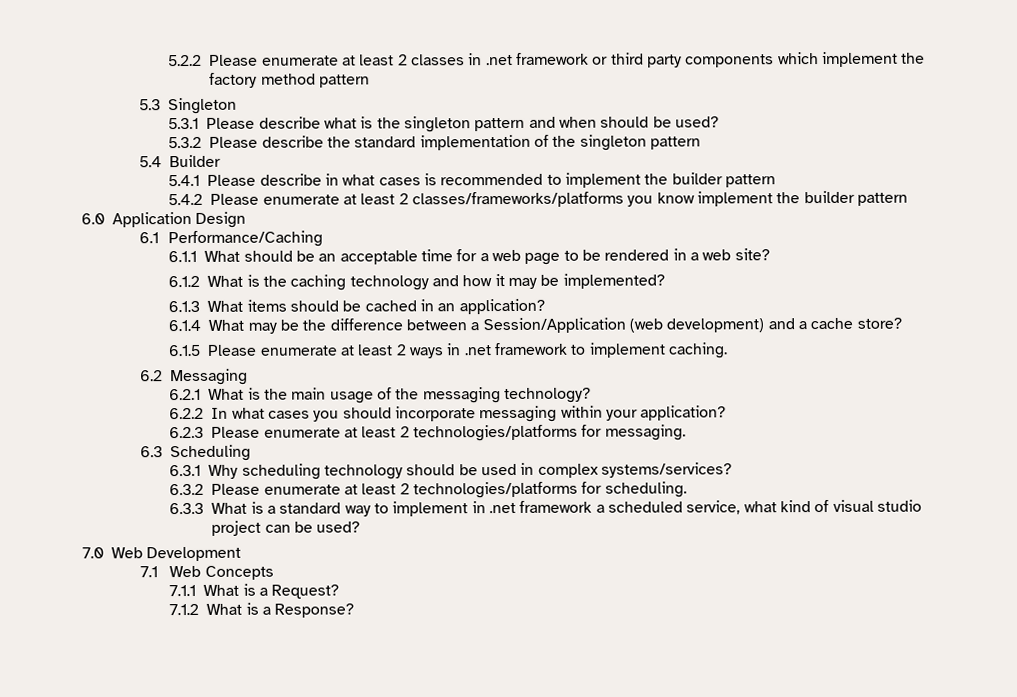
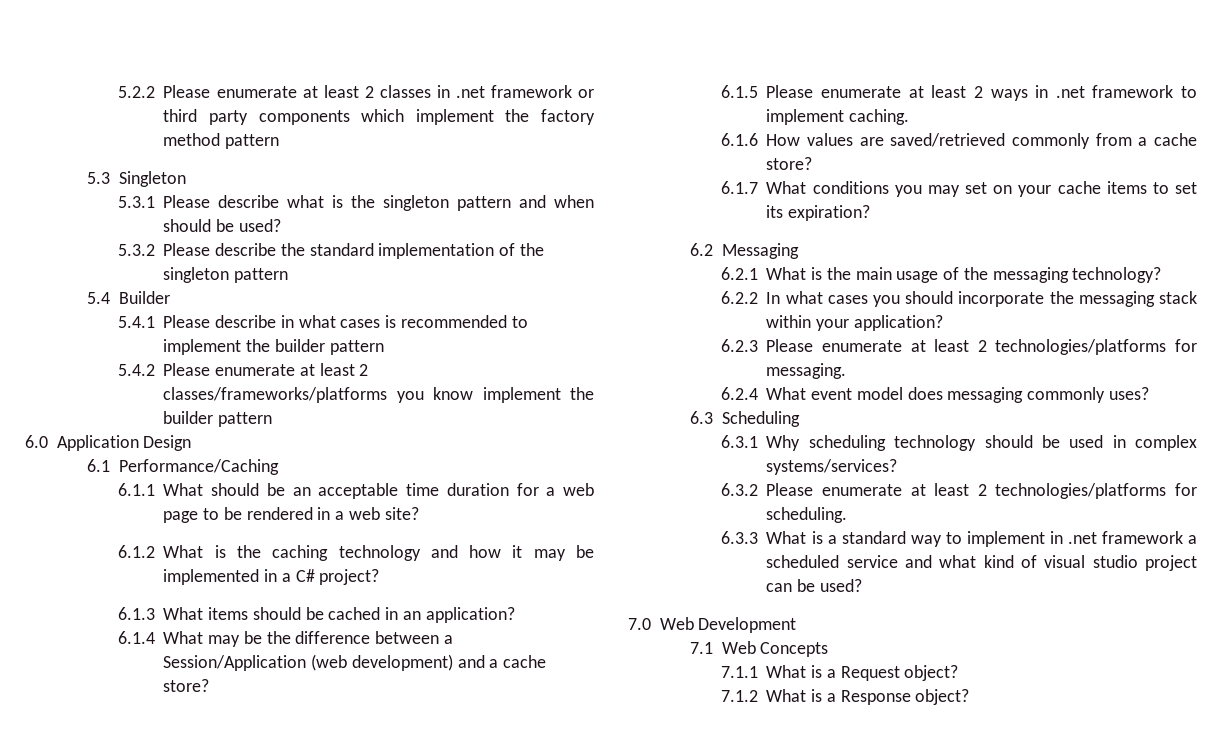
(454, 255) none -> [446,483,509,496] duration
[562,273,665,289] implemented? -> [163,569,380,585] implemented in a C# project?
(728, 350) none -> [720,133,1197,149] [766,157,813,170] [720,181,1197,197] [766,205,871,221] // 6.1.6 How values are saved/retrieved commonly from a cache store? // 6.1.7 What conditions you may set on your cache items to set its expiration?
[479,405,558,423] messaging -> [1049,291,1197,307] the messaging stack
(686, 432) none -> [720,387,1149,403] // 6.2.4 What event model does messaging commonly uses?
[686,500,741,515] service, -> [846,555,933,568] service and
[271,584,340,599] Request? -> [840,665,959,681] Request object?
[274,603,355,618] Response? -> [840,689,970,705] Response object?

